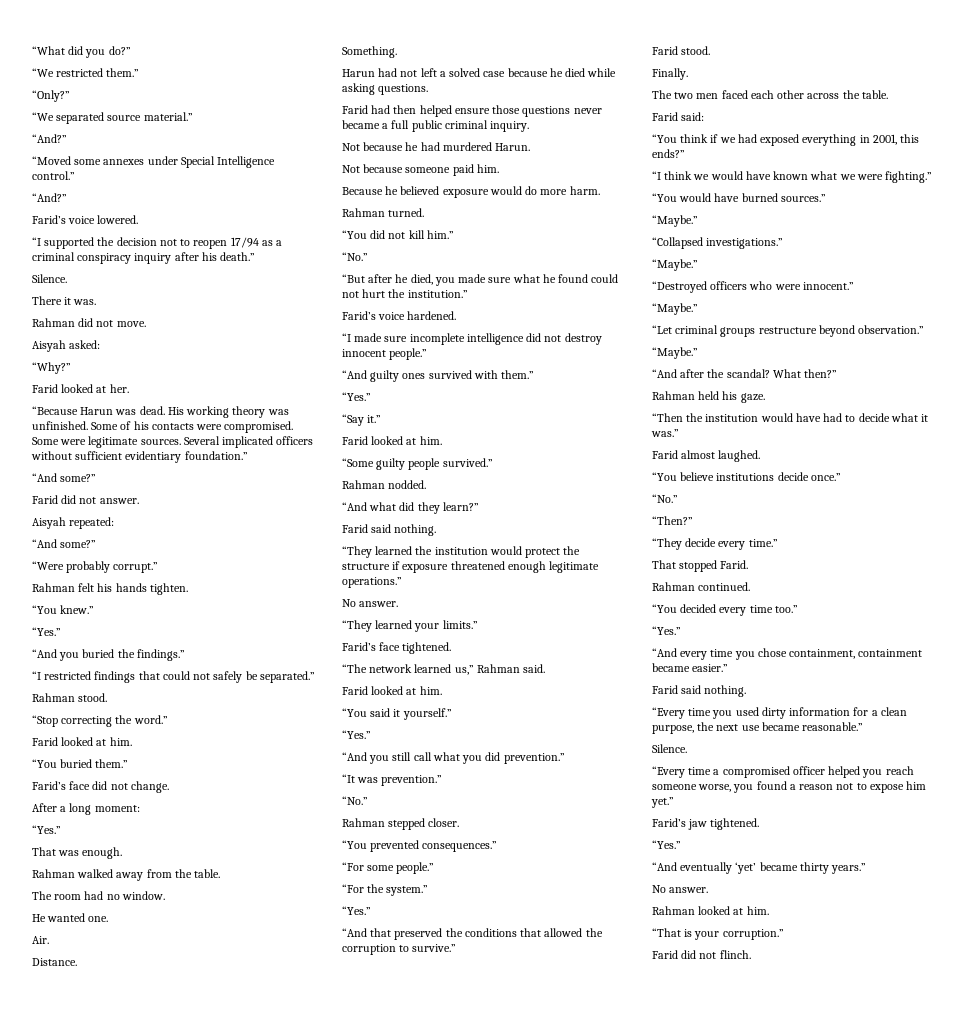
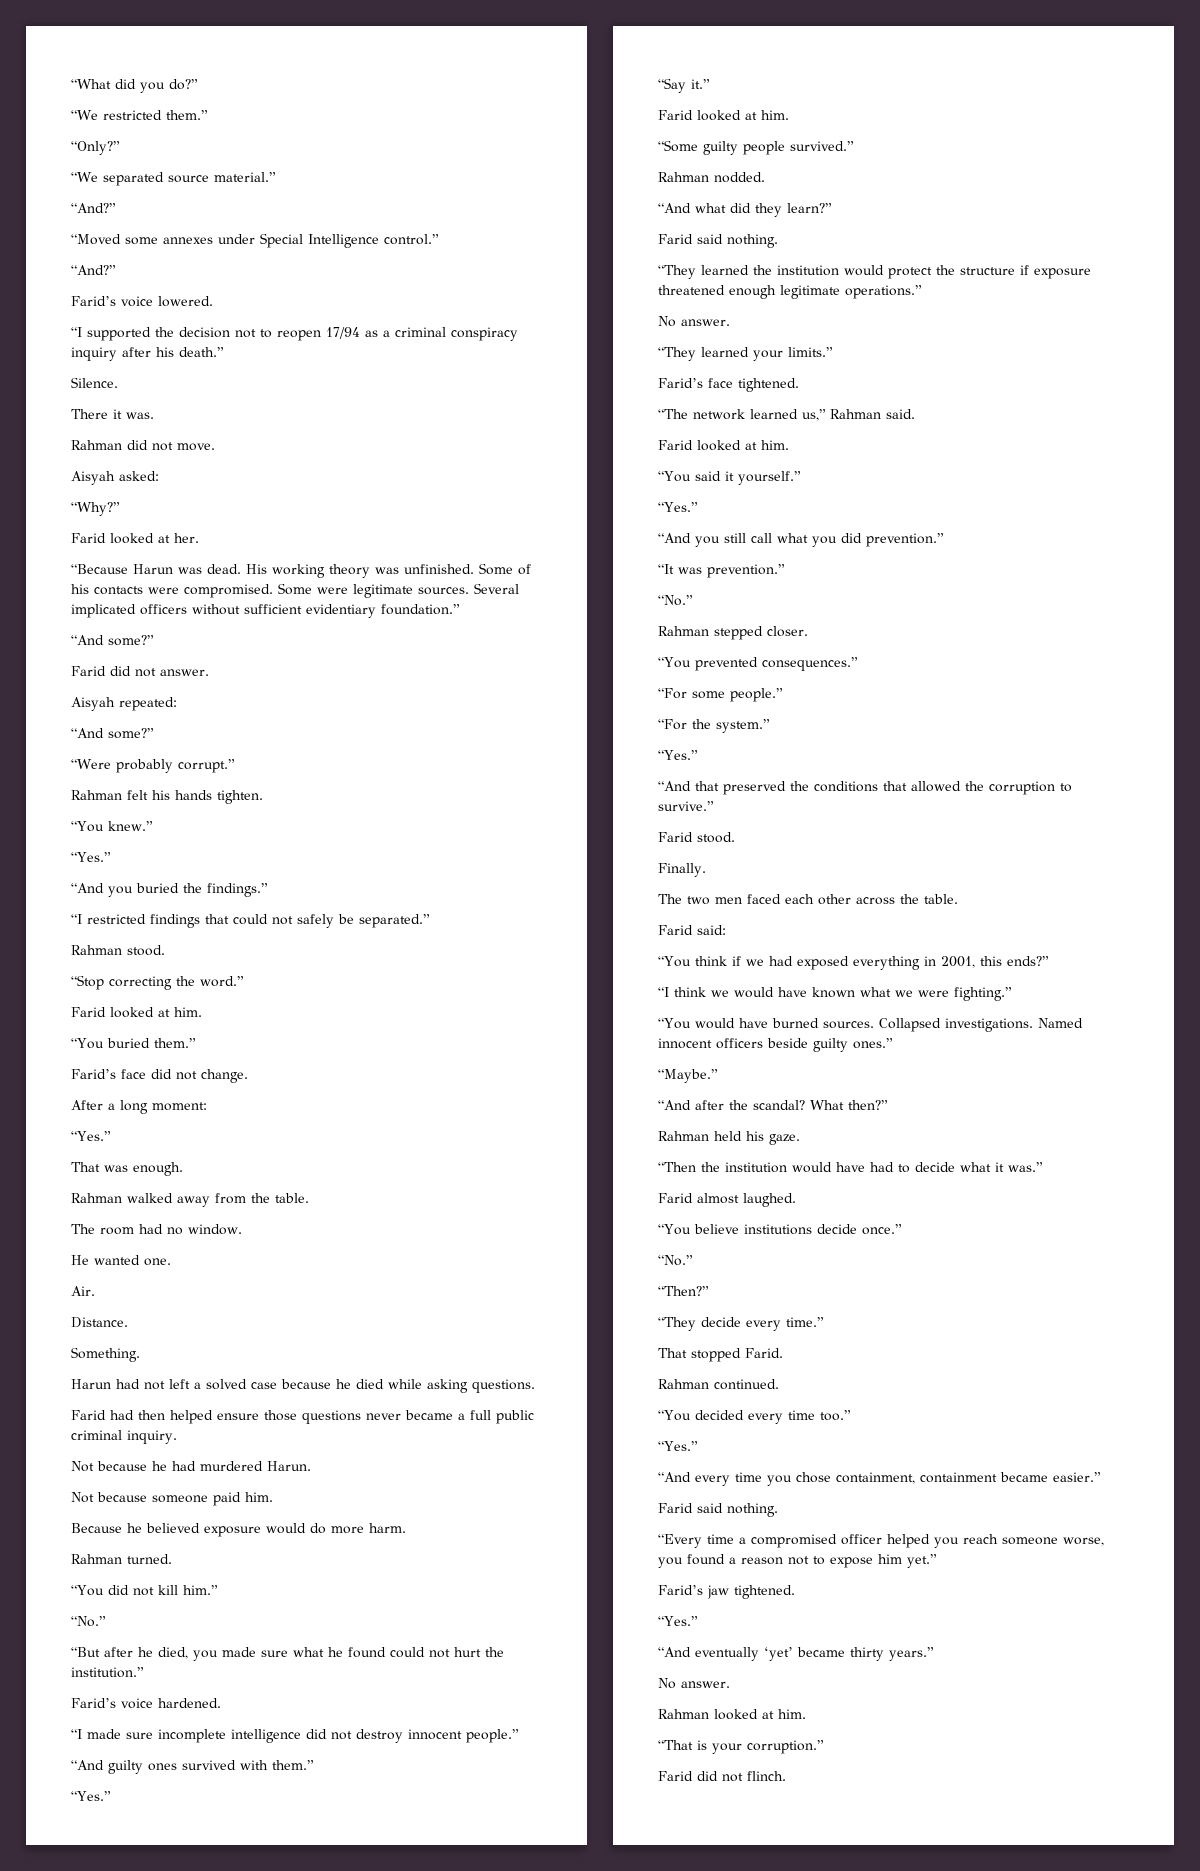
[780,194,826,202] [652,215,698,227] [652,237,784,249] [652,259,698,271] [652,281,854,293] [652,303,698,315] [652,325,925,337] sources.” // “Maybe.” // “Collapsed investigations.” // “Maybe.” // “Destroyed officers who were innocent.” // “Maybe.” // “Let criminal groups restructure beyond observation.” -> [822,1018,1083,1032] [658,1038,893,1052] sources. Collapsed investigations. Named innocent officers beside guilty ones.”
[652,707,907,719] [652,722,864,734] [652,744,687,753] // “Every time you used dirty information for a clean purpose, the next use became reasonable.” // Silence. -> (778, 1510) none

